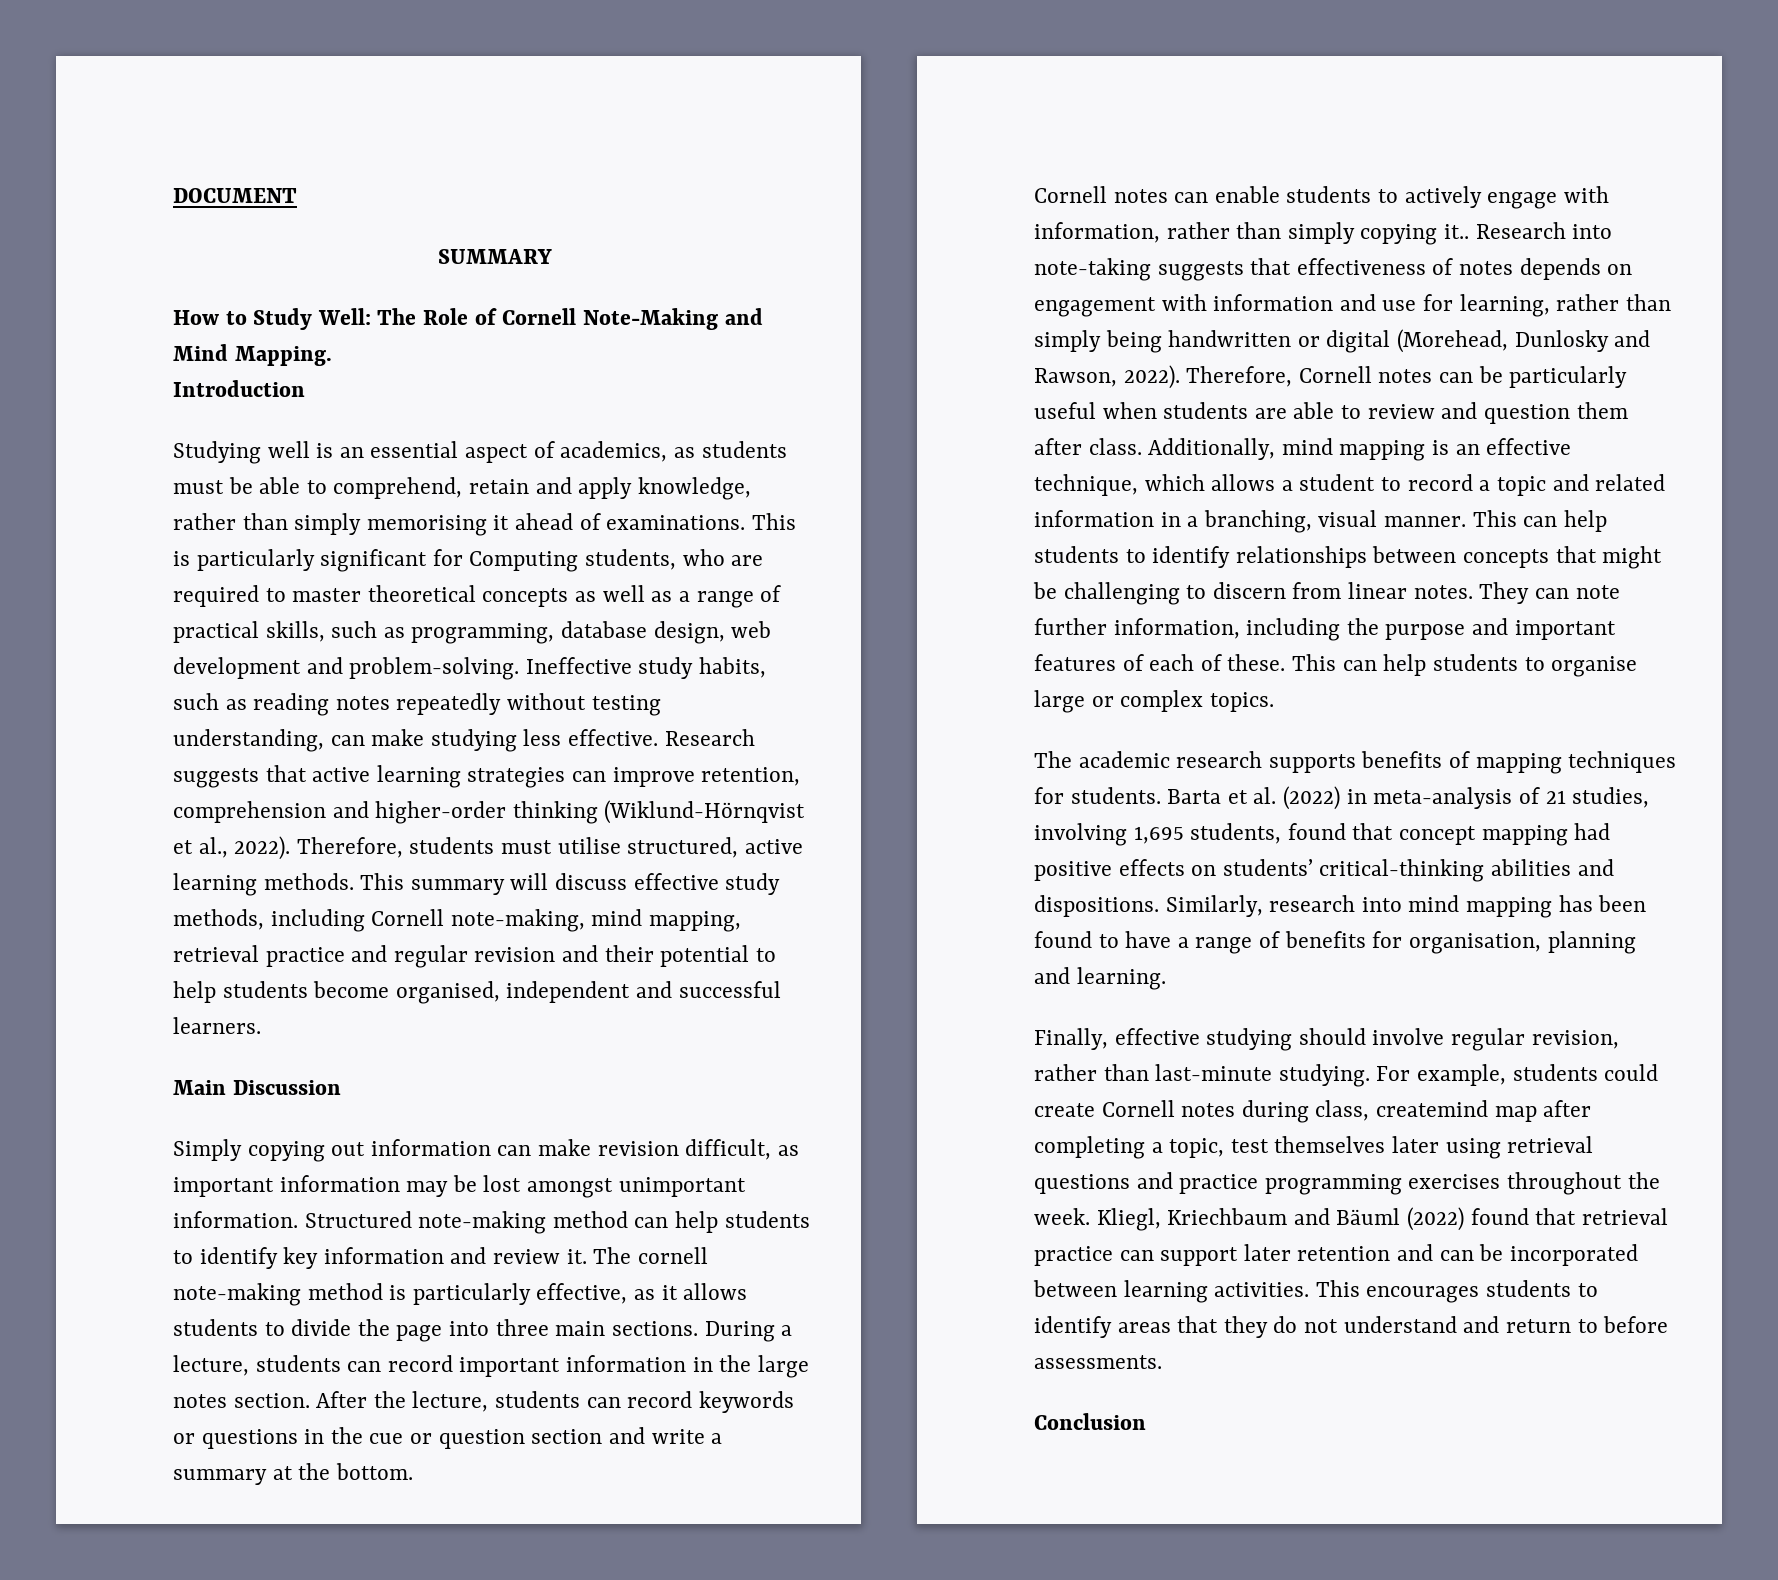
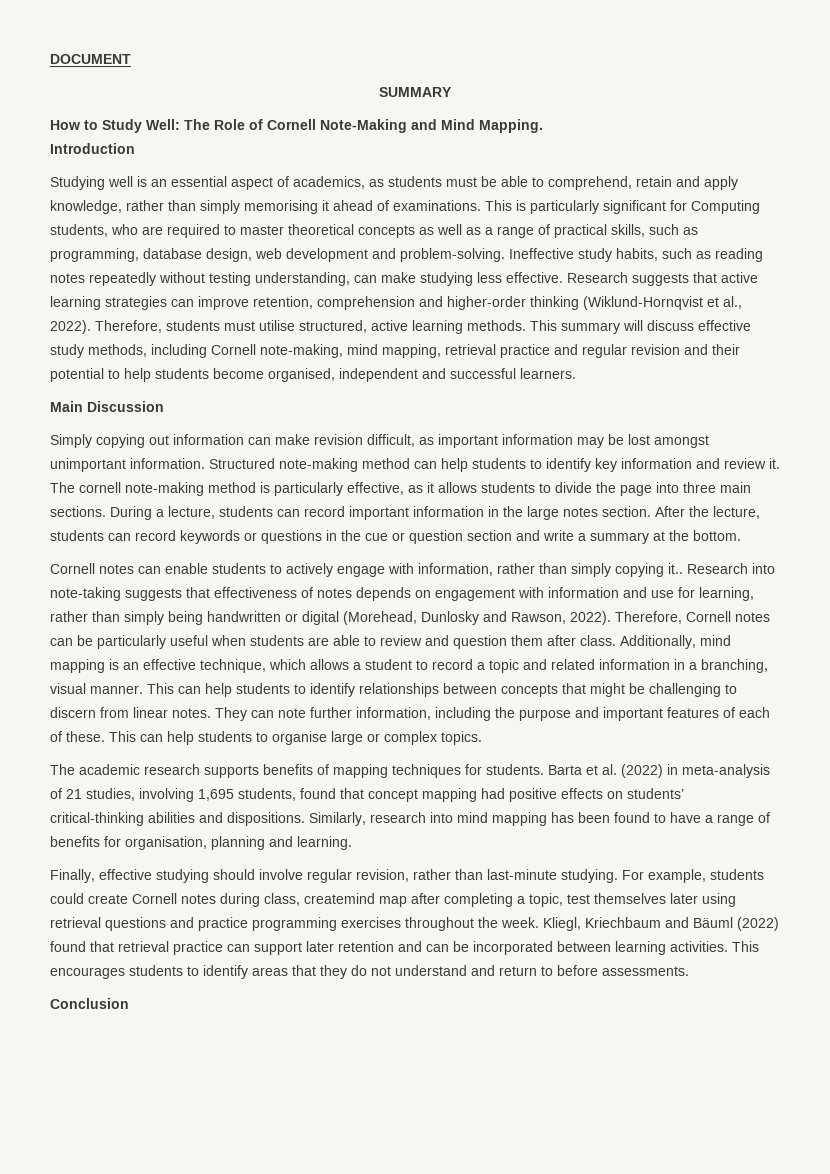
[604,800,806,824] (Wiklund-Hörnqvist -> [583,296,703,310] (Wiklund-Hornqvist

